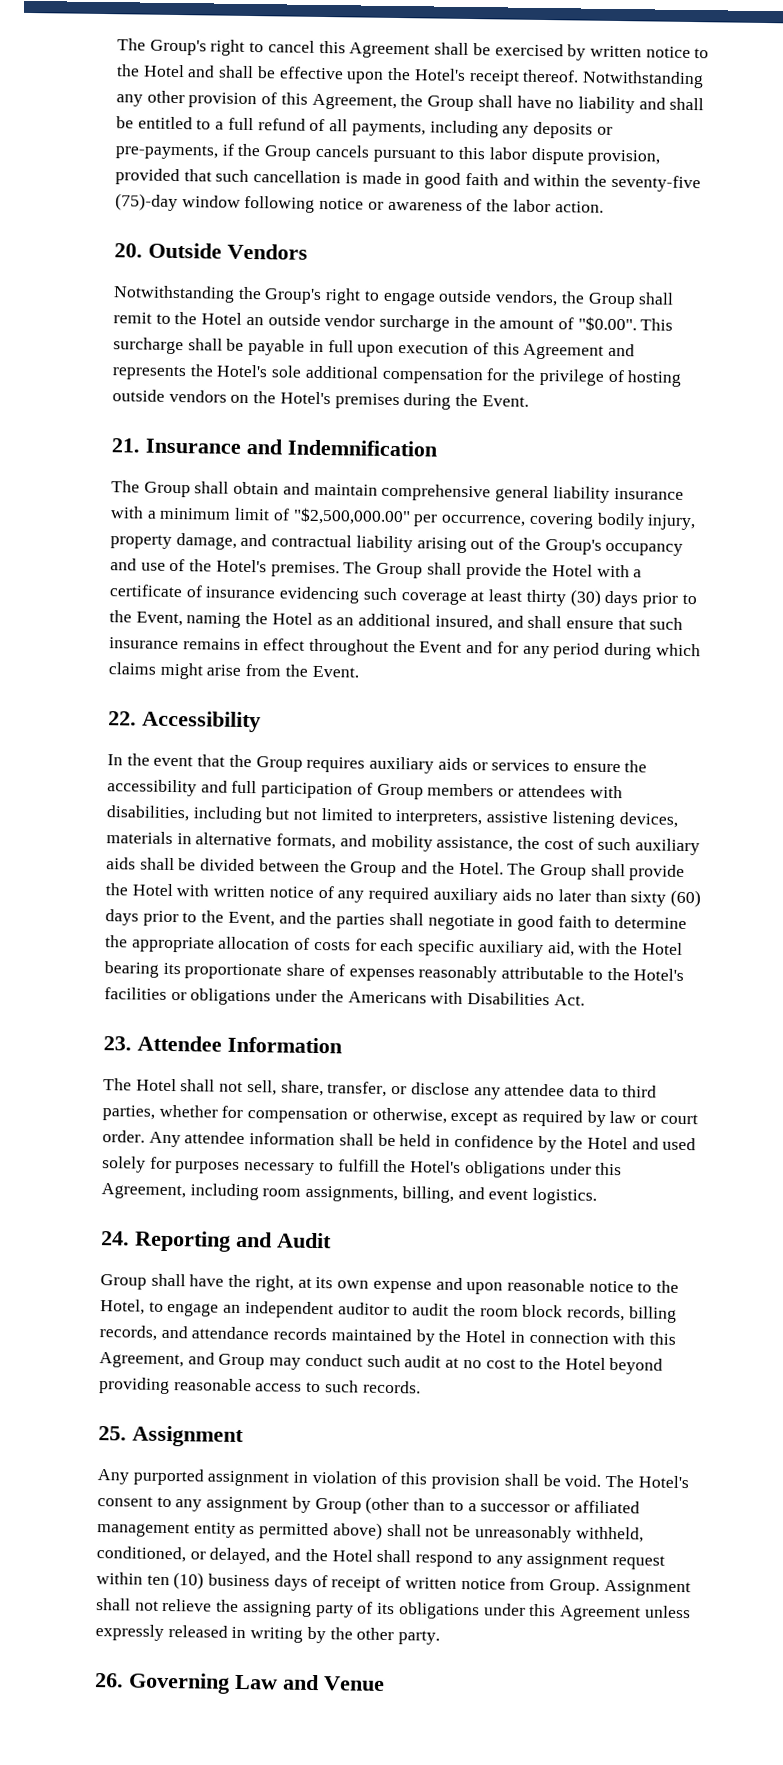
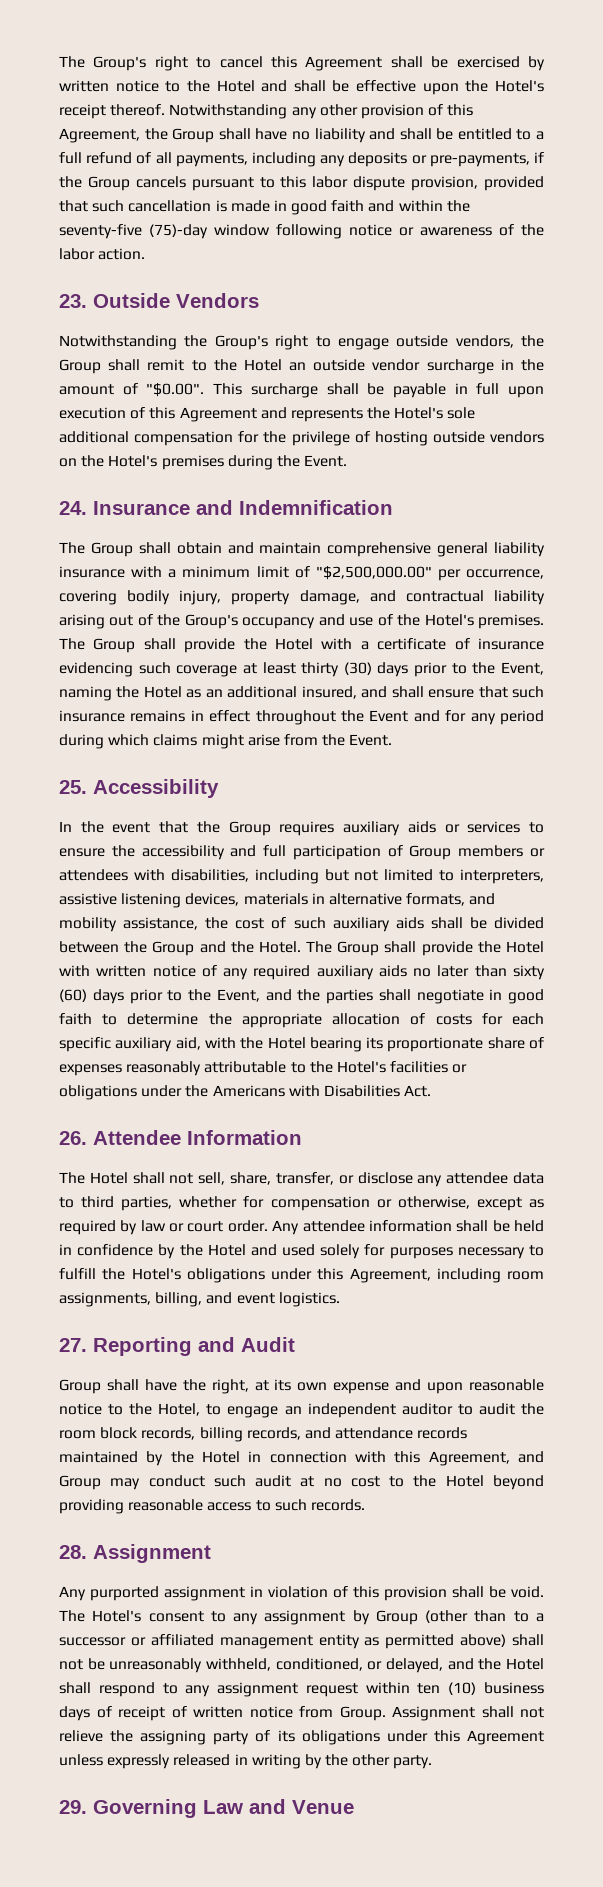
[114,243,143,258] 20. -> [59,294,87,308] 23.
[111,438,141,453] 21. -> [59,501,87,515] 24.
[108,711,137,726] 22. -> [59,780,87,794] 25.
[103,1036,132,1051] 23. -> [59,1131,87,1145] 26.
[101,1231,130,1246] 24. -> [59,1338,87,1352] 27.
[98,1426,127,1441] 25. -> [59,1545,87,1559] 28.
[95,1673,124,1688] 26. -> [59,1800,87,1814] 29.

